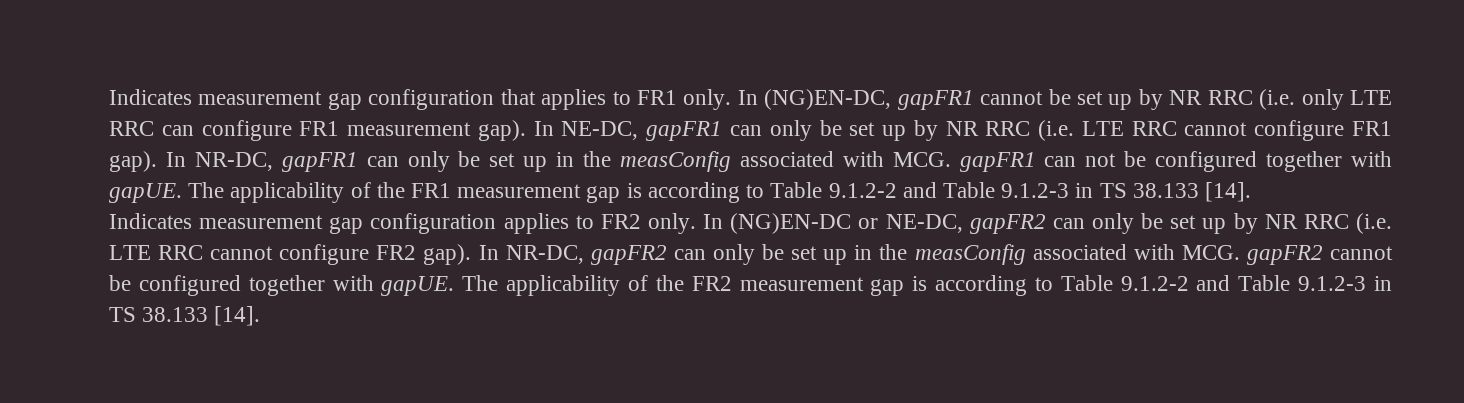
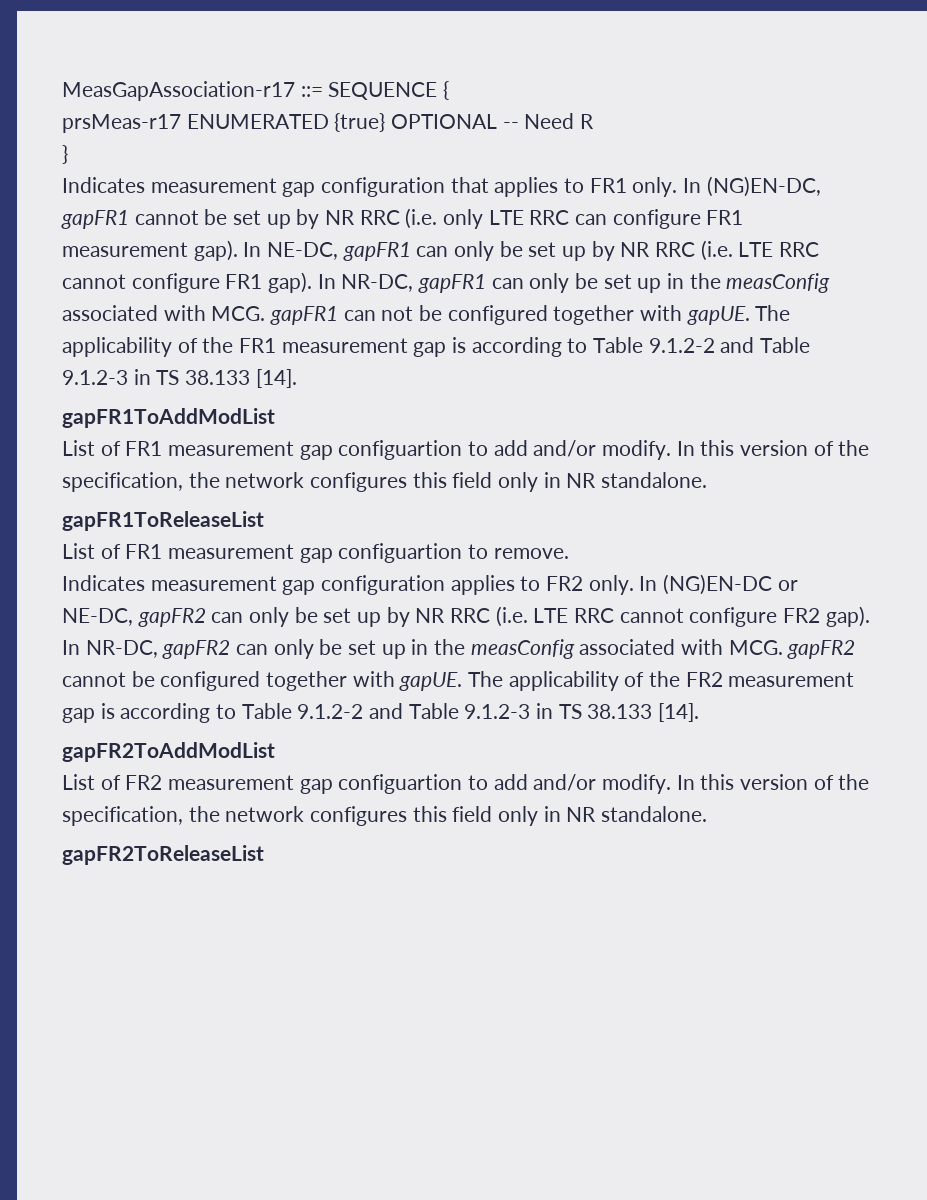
(109, 97) none -> [62,81,450,101] [62,113,595,133] [62,145,68,164] MeasGapAssociation-r17 ::= SEQUENCE { // prsMeas-r17 ENUMERATED {true} OPTIONAL -- Need R // } //
(1251, 192) none -> [62,408,275,428] [62,440,870,460] [62,472,708,492] [62,511,264,531] [62,543,569,563] // gapFR1ToAddModList // List of FR1 measurement gap configuartion to add and/or modify. In this version of the specification, the network configures this field only in NR standalone. // gapFR1ToReleaseList // List of FR1 measurement gap configuartion to remove.
(261, 316) none -> [62,742,275,762] [62,774,870,794] [62,806,708,826] [62,845,264,865] // gapFR2ToAddModList // List of FR2 measurement gap configuartion to add and/or modify. In this version of the specification, the network configures this field only in NR standalone. // gapFR2ToReleaseList

